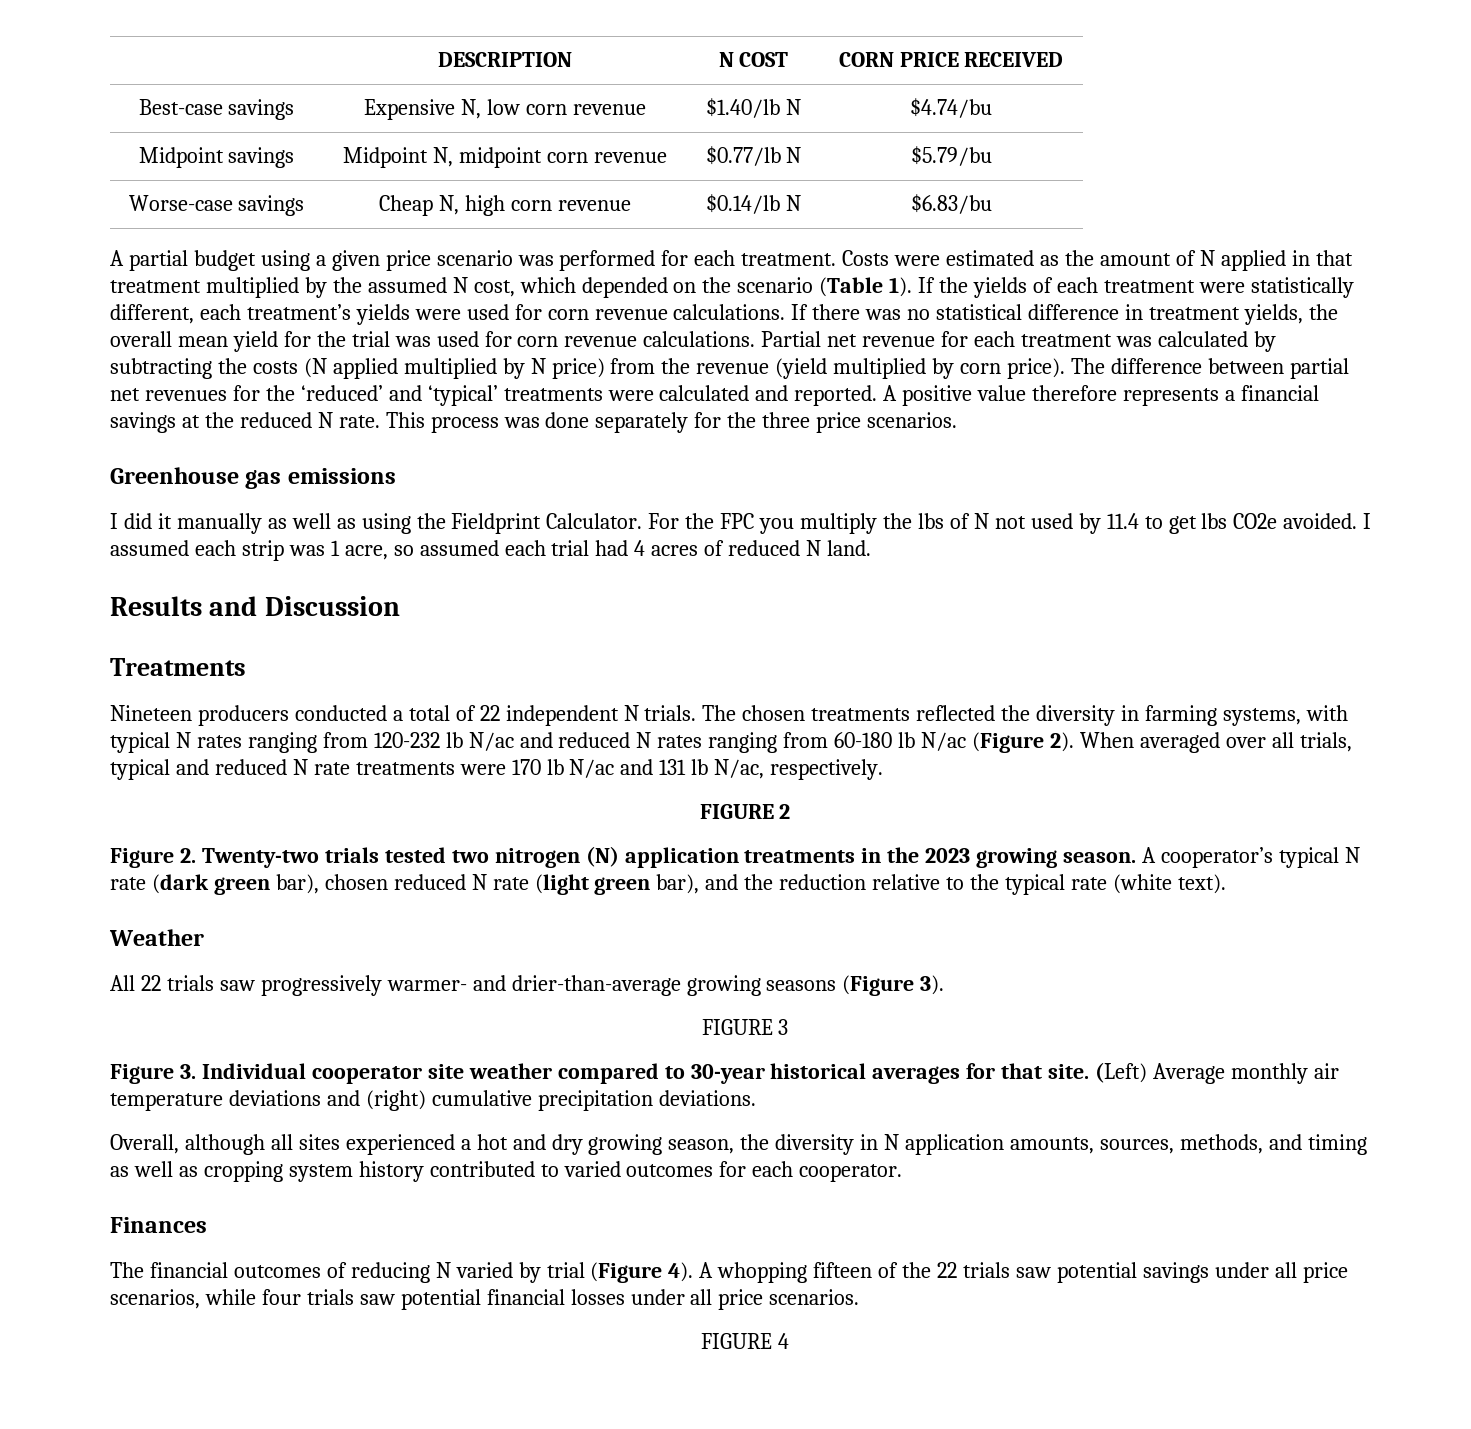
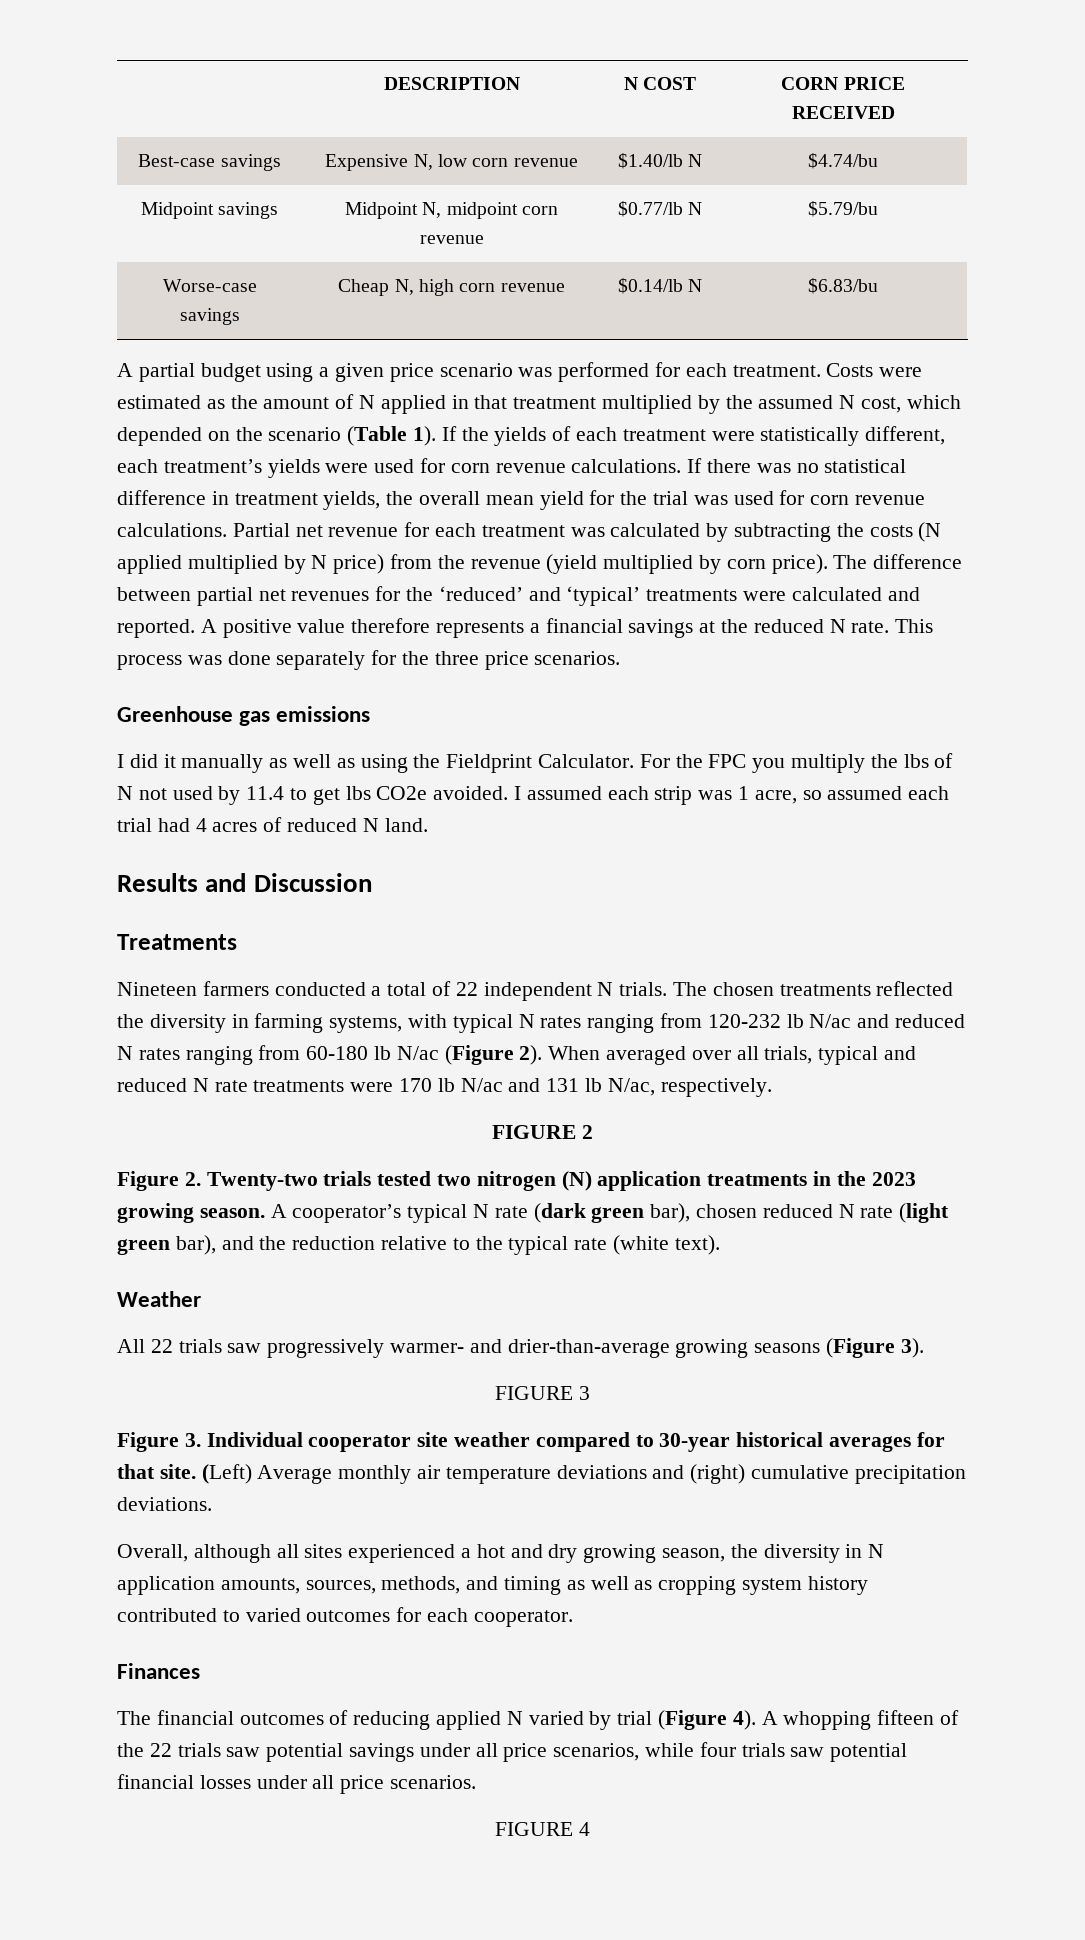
[197,705,289,726] producers -> [202,981,269,996] farmers
(430, 1272) none -> [436,1711,502,1730] applied

